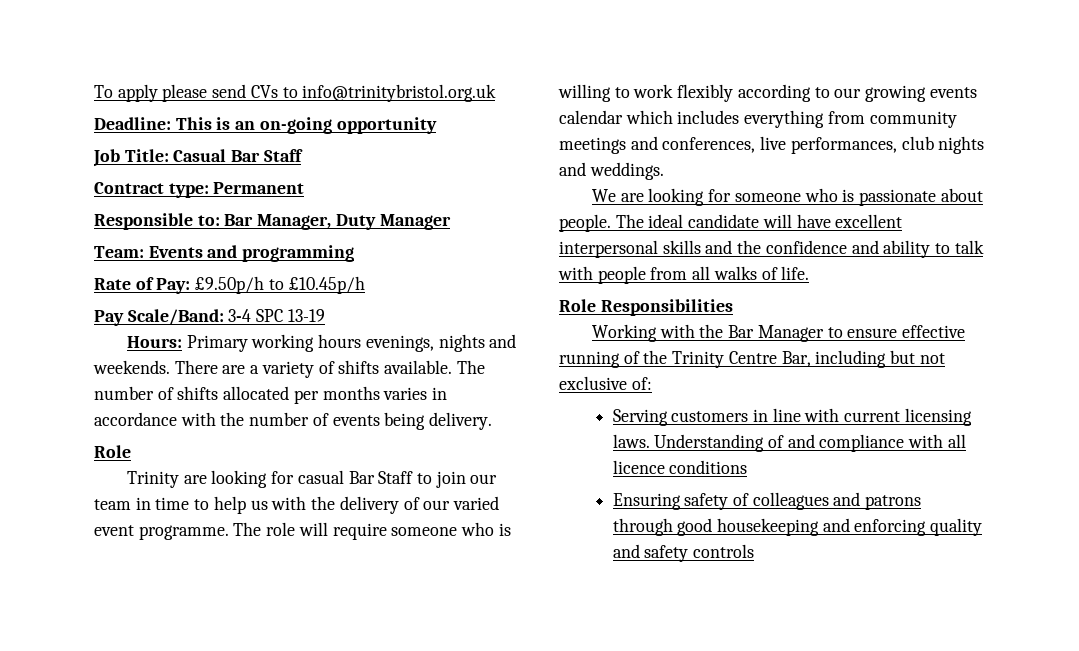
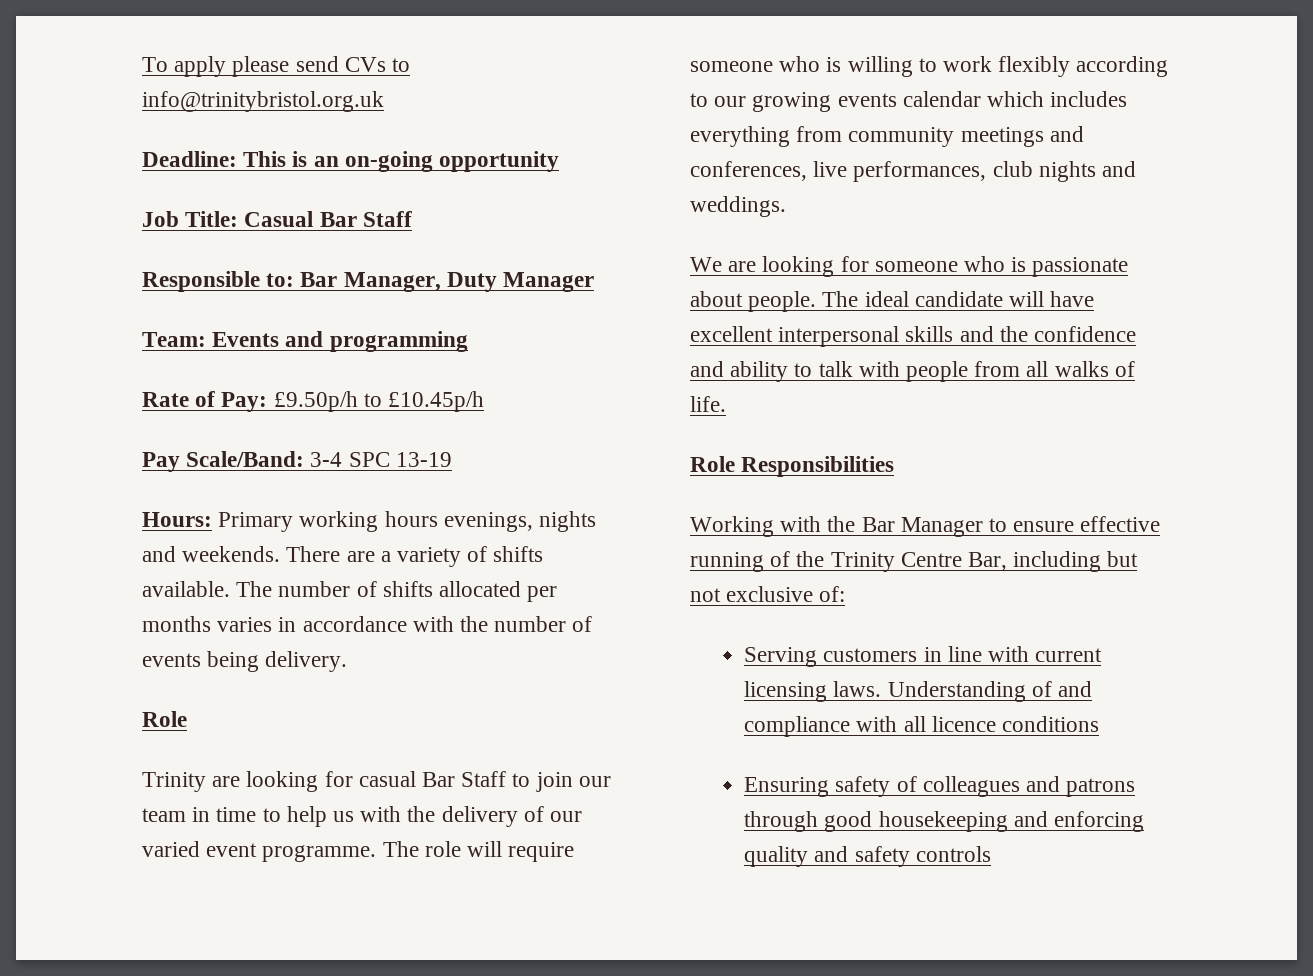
[94,182,305,198] // Contract type: Permanent -> (412, 219) none

